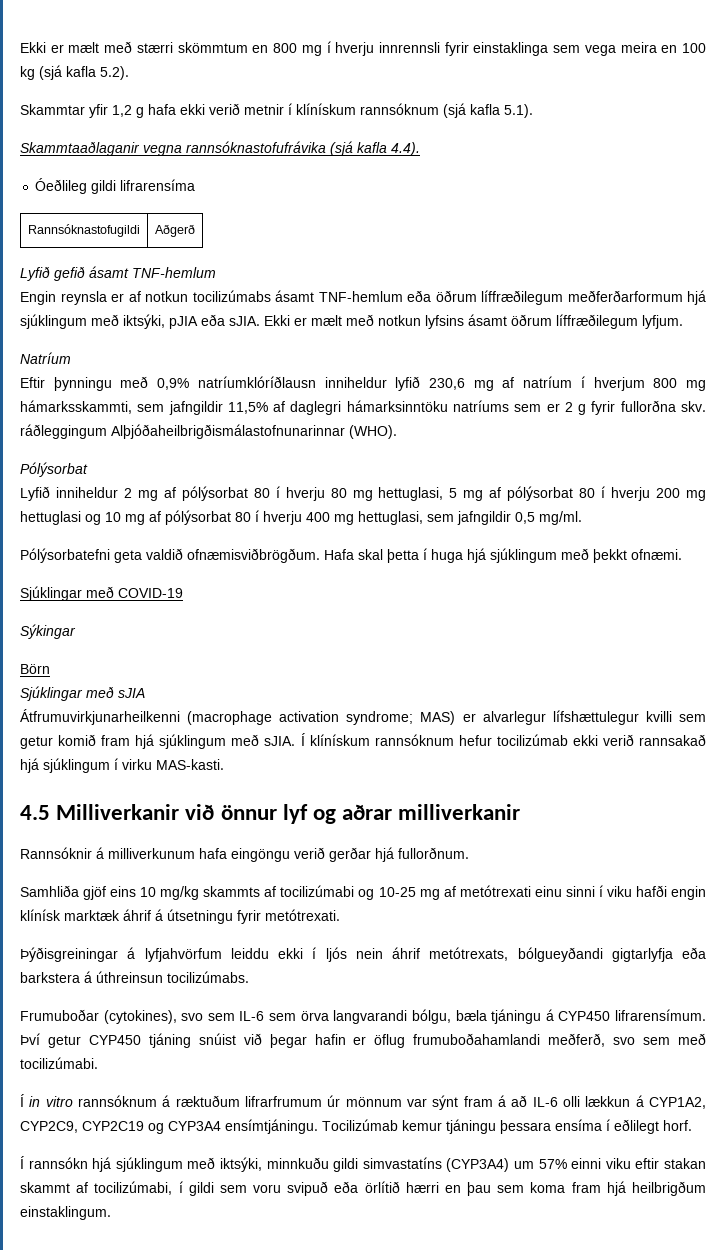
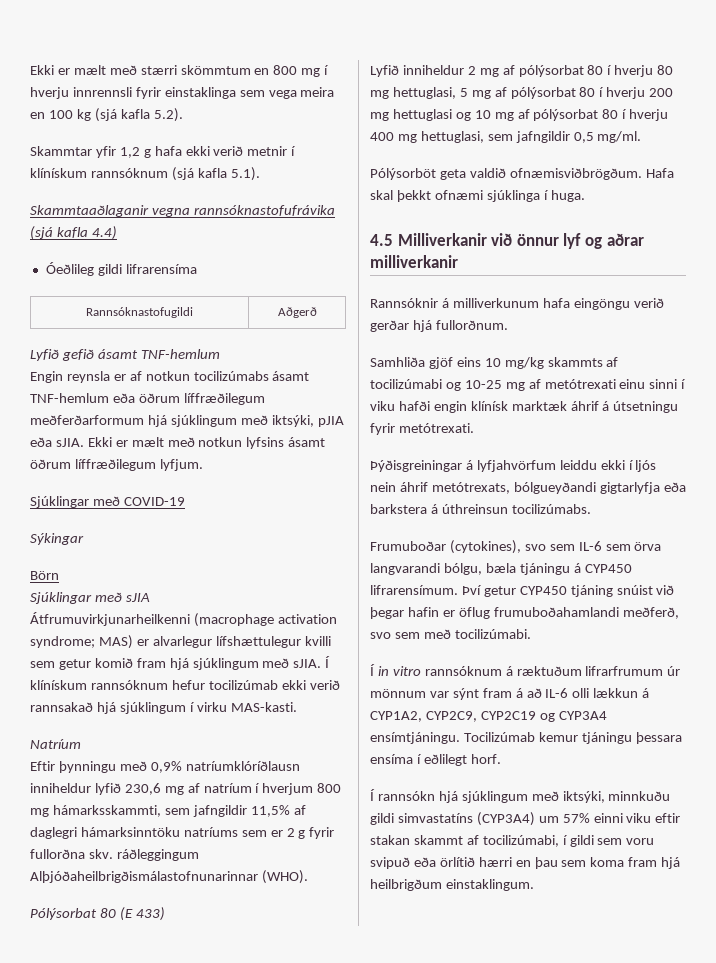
[391,142,420,156] 4.4). -> [91,226,117,240] 4.4)
[20,352,71,364] [20,376,706,391] [20,400,707,415] [20,424,397,439] [20,462,88,477] [20,486,707,501] [20,510,582,525] [20,548,682,563] // Natríum // Eftir þynningu með 0,9% natríumklóríðlausn inniheldur lyfið 230,6 mg af natríum í hverjum 800 mg hámarksskammti, sem jafngildir 11,5% af daglegri hámarksinntöku natríums sem er 2 g fyrir fullorðna skv. ráðleggingum Alþjóðaheilbrigðismálastofnunarinnar (WHO). // Pólýsorbat // Lyfið inniheldur 2 mg af pólýsorbat 80 í hverju 80 mg hettuglasi, 5 mg af pólýsorbat 80 í hverju 200 mg hettuglasi og 10 mg af pólýsorbat 80 í hverju 400 mg hettuglasi, sem jafngildir 0,5 mg/ml. // Pólýsorbatefni geta valdið ofnæmisviðbrögðum. Hafa skal þetta í huga hjá sjúklingum með þekkt ofnæmi. -> (203, 465) none
(224, 764) none -> [30,739,81,749] [30,761,300,773] [30,783,342,795] [30,805,306,817] [30,827,335,839] [30,849,199,861] [30,870,308,884] [30,907,165,921] [370,65,674,77] [370,87,674,99] [370,109,669,121] [370,131,642,143] [370,168,674,180] [370,190,585,202] // Natríum // Eftir þynningu með 0,9% natríumklóríðlausn inniheldur lyfið 230,6 mg af natríum í hverjum 800 mg hámarksskammti, sem jafngildir 11,5% af daglegri hámarksinntöku natríums sem er 2 g fyrir fullorðna skv. ráðleggingum Alþjóðaheilbrigðismálastofnunarinnar (WHO). // Pólýsorbat 80 (E 433) // Lyfið inniheldur 2 mg af pólýsorbat 80 í hverju 80 mg hettuglasi, 5 mg af pólýsorbat 80 í hverju 200 mg hettuglasi og 10 mg af pólýsorbat 80 í hverju 400 mg hettuglasi, sem jafngildir 0,5 mg/ml. // Pólýsorböt geta valdið ofnæmisviðbrögðum. Hafa skal þekkt ofnæmi sjúklinga í huga.

